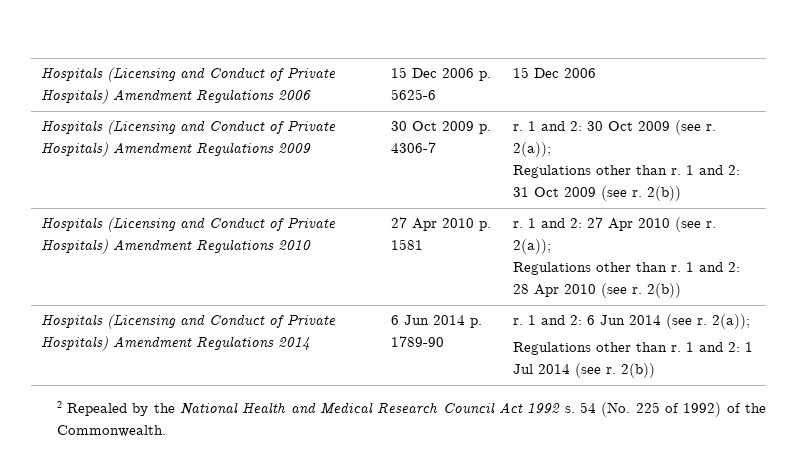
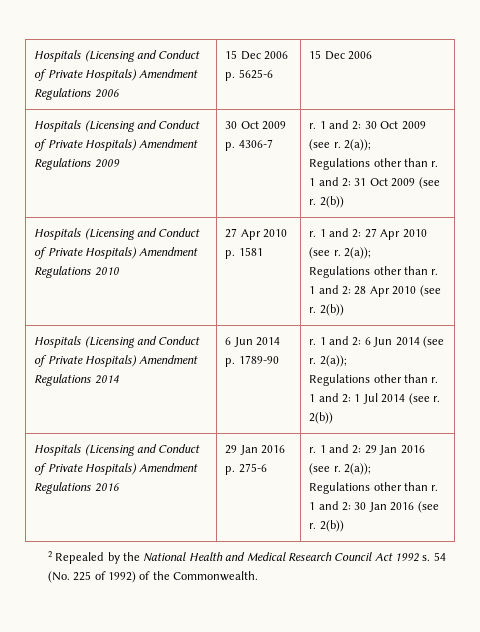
(655, 370) none -> [34,444,201,456] [34,463,199,475] [34,482,120,494] [225,445,286,455] [225,463,267,475] [309,444,425,455] [309,463,372,475] [309,482,439,494] [309,501,439,513] [309,520,344,532] // Hospitals (Licensing and Conduct of Private Hospitals) Amendment Regulations 2016 | 29 Jan 2016 p. 275-6 | r. 1 and 2: 29 Jan 2016 (see r. 2(a)); // Regulations other than r. 1 and 2: 30 Jan 2016 (see r. 2(b))

